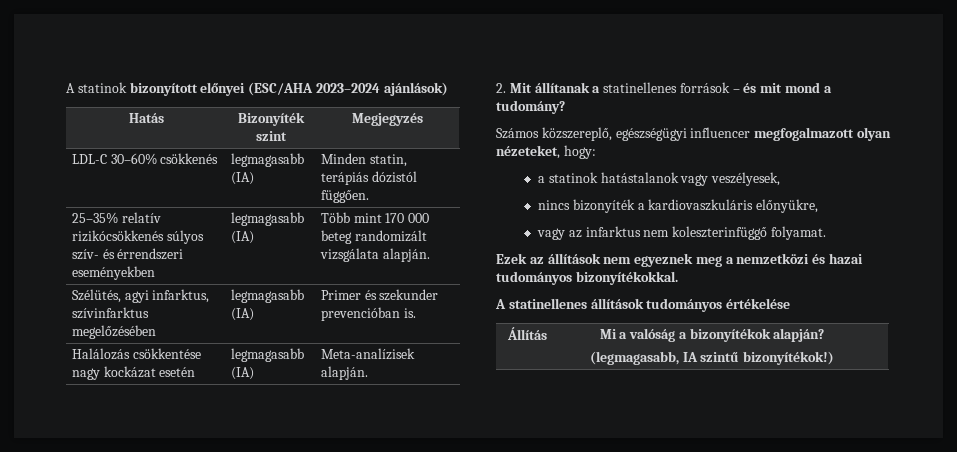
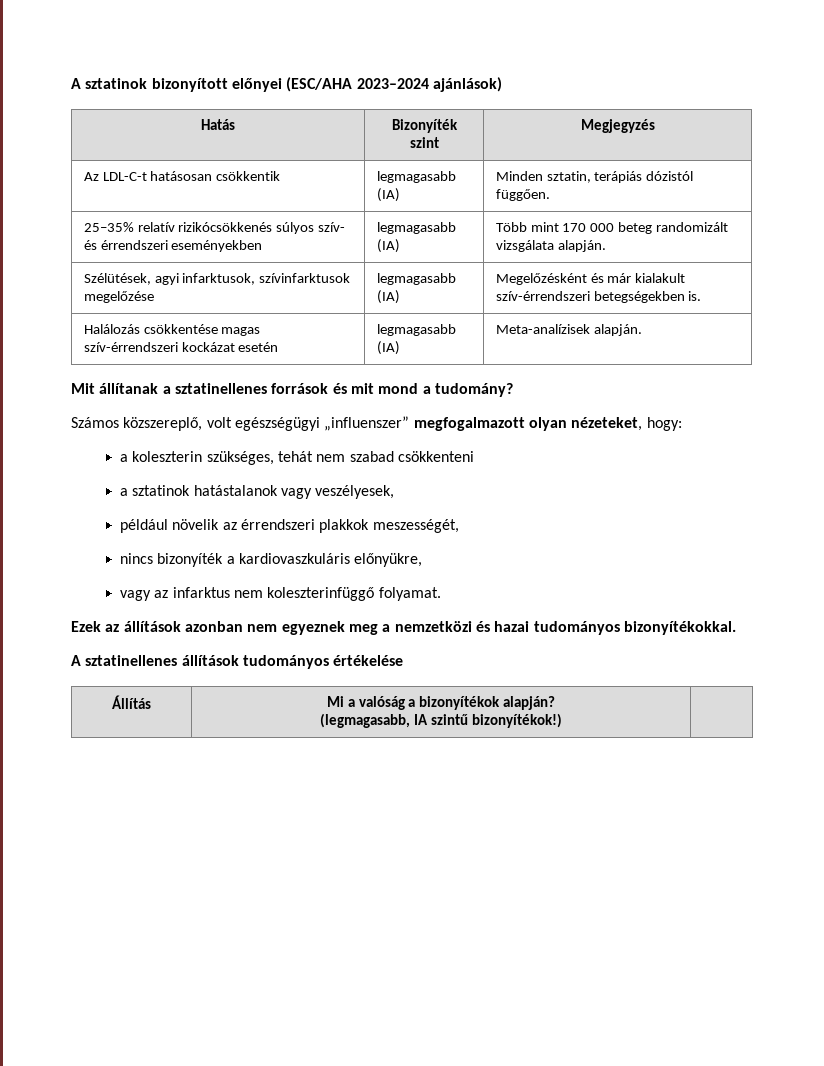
[66,82,127,93] A statinok -> [71,78,148,89] A sztatinok
[71,153,219,165] LDL-C 30–60% csökkenés -> [83,171,281,181] Az LDL-C-t hatásosan csökkentik
[369,154,407,167] statin, -> [546,171,591,183] sztatin,
[71,289,210,303] [71,307,149,319] [71,325,156,339] [230,289,304,303] [230,308,254,321] [320,289,439,301] [320,307,400,321] Szélütés, agyi infarktus, szívinfarktus megelőzésében | legmagasabb (IA) | Primer és szekunder prevencióban -> [83,273,351,285] [83,291,154,303] [376,273,456,285] [376,290,400,304] [495,273,686,285] [495,291,685,303] Szélütések, agyi infarktusok, szívinfarktusok megelőzése | legmagasabb (IA) | Megelőzésként és már kialakult szív-érrendszeri betegségekben
[71,368,100,380] nagy -> [221,327,261,336] [83,342,178,352] magas szív-érrendszeri
[496,83,506,93] 2. -> (642, 330) none
[603,82,740,93] statinellenes források – -> [174,383,329,394] sztatinellenes források
[615,127,751,141] egészségügyi influencer -> [206,416,410,431] volt egészségügyi „influenszer”
[548,172,781,186] statinok hatástalanok vagy veszélyesek, -> [132,451,474,465] [119,485,395,499] [119,519,459,533] koleszterin szükséges, tehát nem szabad csökkenteni // a sztatinok hatástalanok vagy veszélyesek, // például növelik az érrendszeri plakkok meszességét,
(601, 258) none -> [184,621,243,632] azonban
[508,298,587,309] statinellenes -> [85,655,178,666] sztatinellenes

